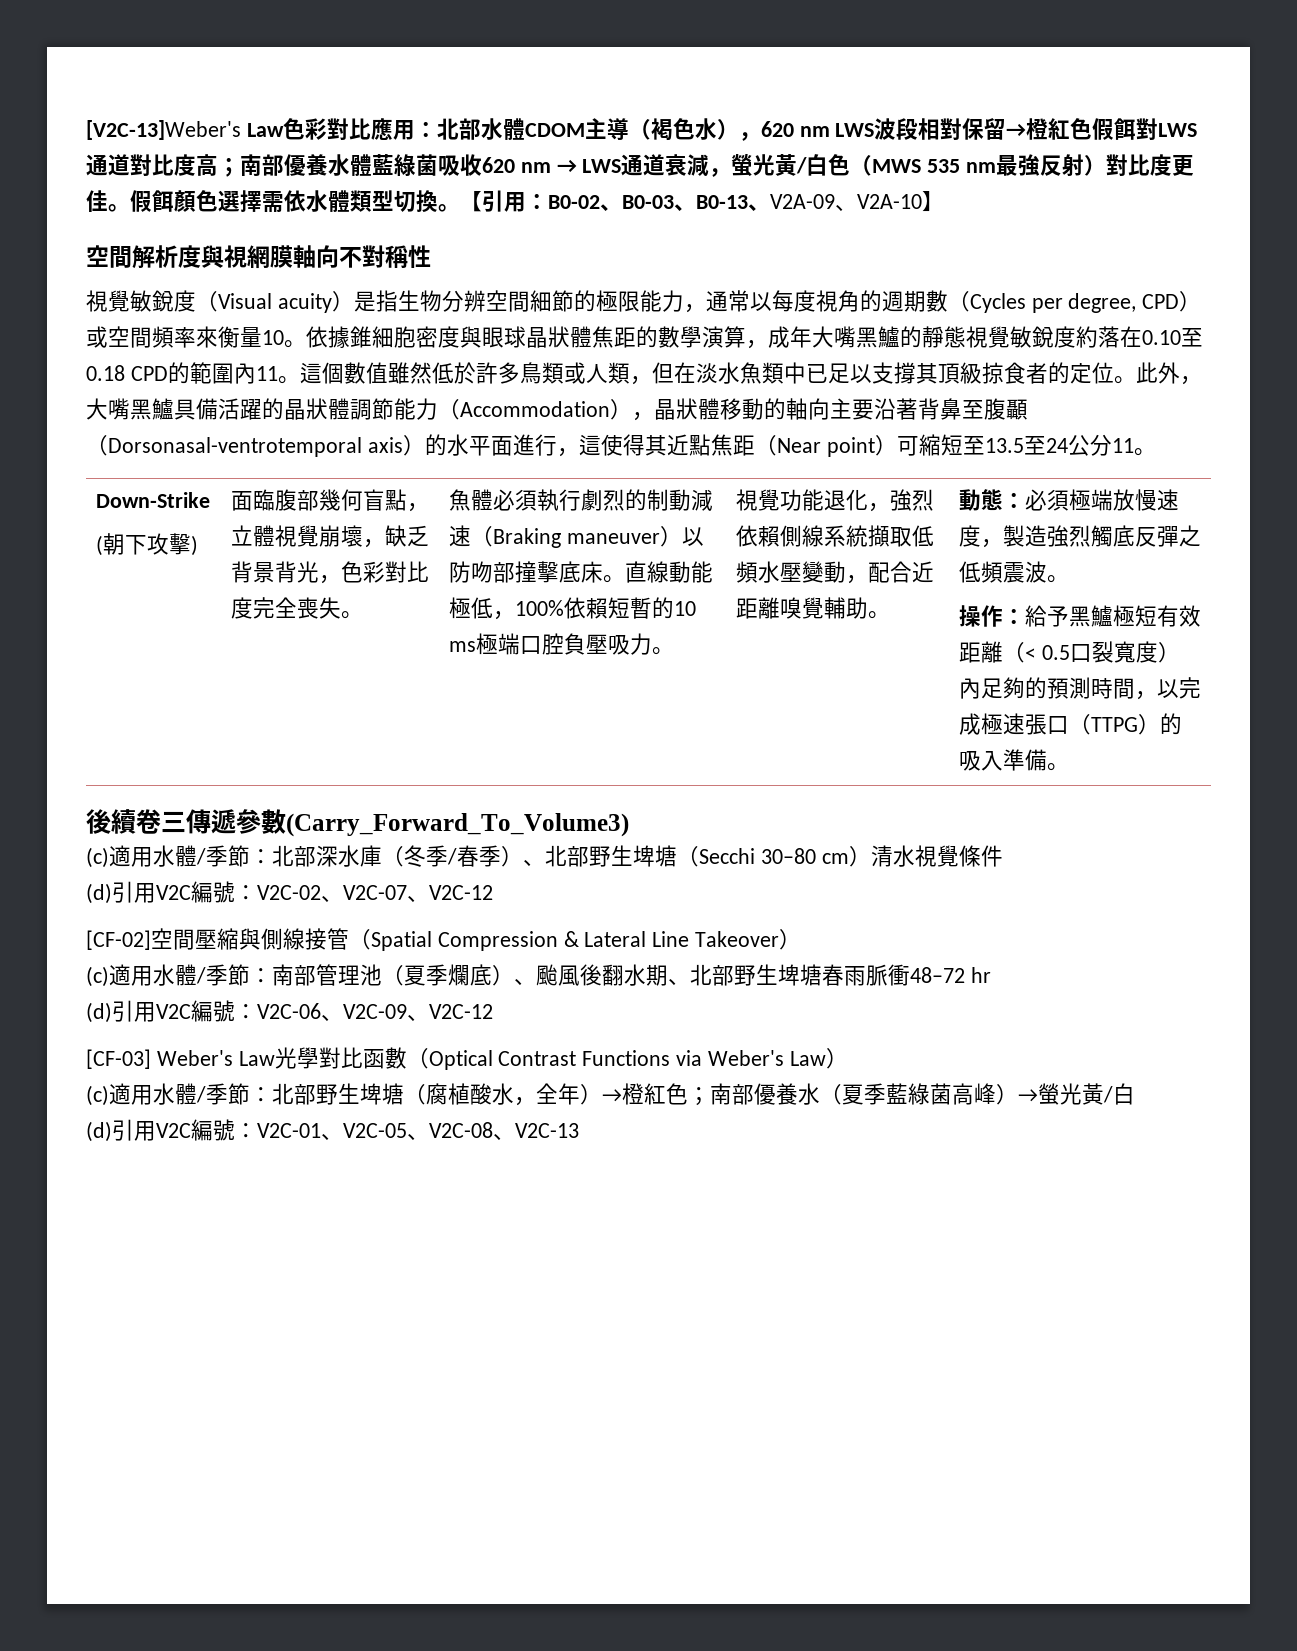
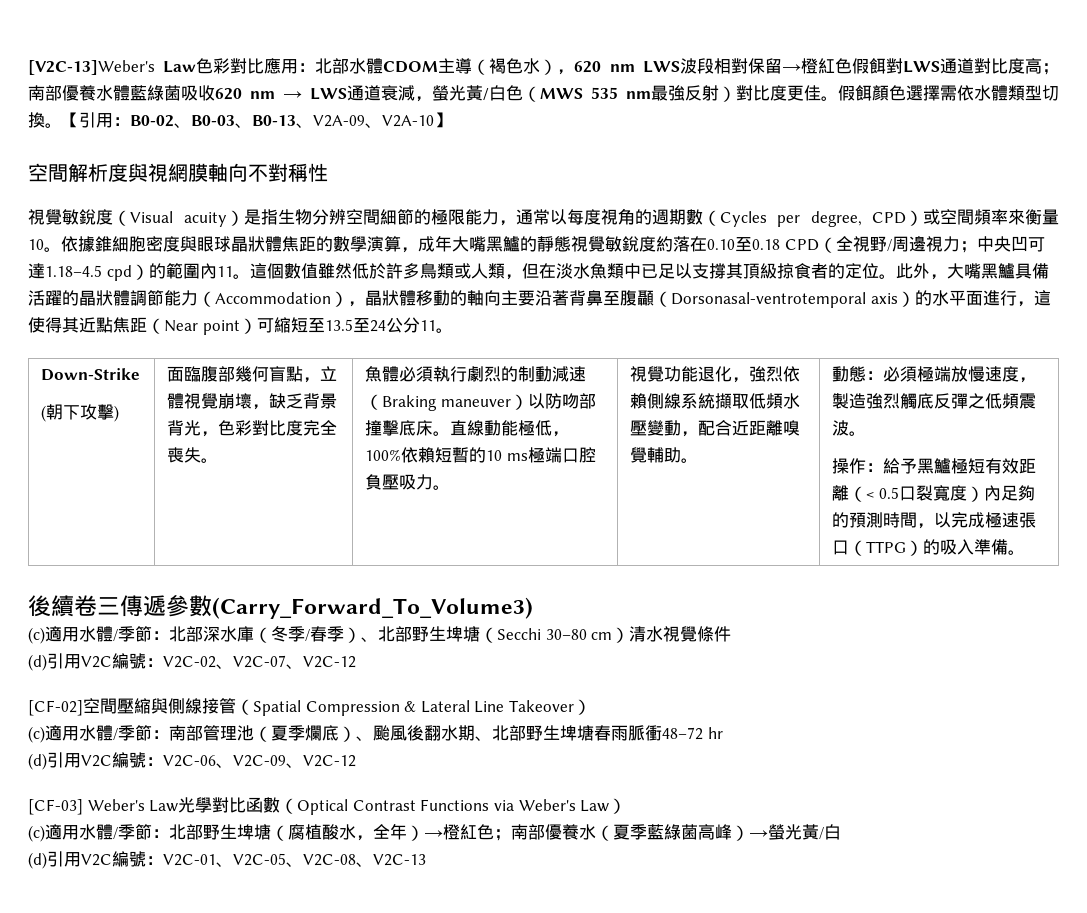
(168, 373) none -> [818,236,1045,253] [28,263,149,281] （全視野/周邊視力；中央凹可達1.18–4.5 cpd）

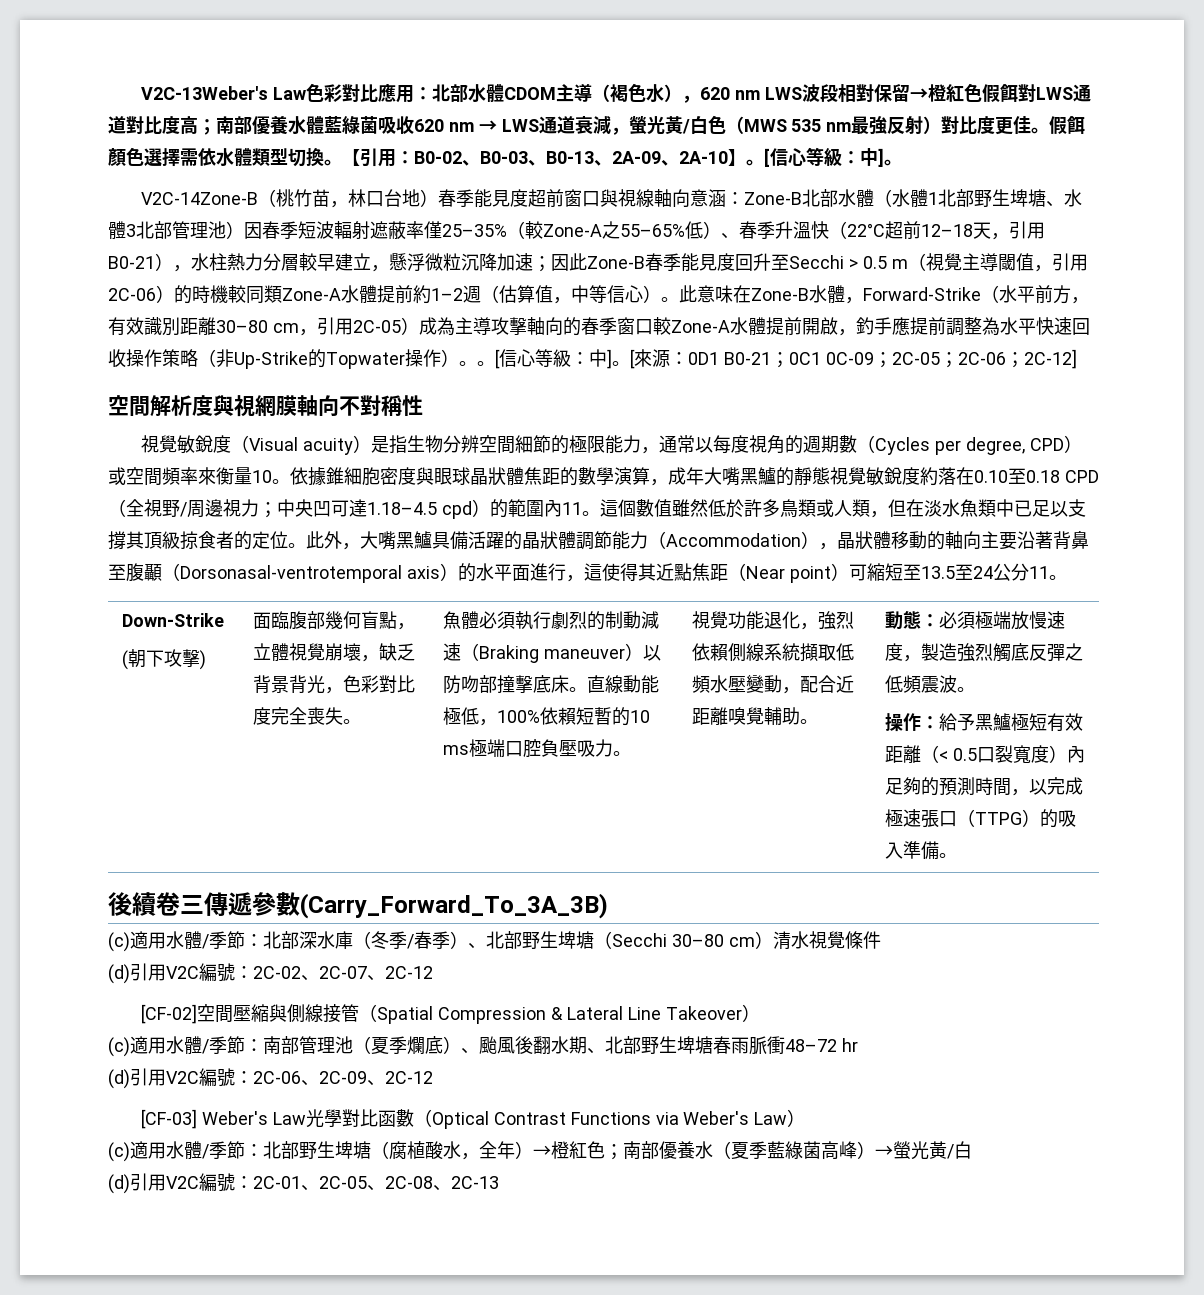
[28,60,155,75] [V2C-13]Weber's -> [141,86,269,100] V2C-13Weber's
[313,112,451,128] V2A-09、V2A-10】 -> [612,147,902,167] [141,189,1083,208] [108,221,1045,240] [108,253,1088,272] [108,285,1089,304] [108,317,1090,336] [108,349,1077,369] 2A-09、2A-10】。[信心等級：中]。 // V2C-14Zone-B（桃竹苗，林口台地）春季能見度超前窗口與視線軸向意涵：Zone-B北部水體（水體1北部野生埤塘、水體3北部管理池）因春季短波輻射遮蔽率僅25–35%（較Zone-A之55–65%低）、春季升溫快（22°C超前12–18天，引用B0-21），水柱熱力分層較早建立，懸浮微粒沉降加速；因此Zone-B春季能見度回升至Secchi > 0.5 m（視覺主導閾值，引用2C-06）的時機較同類Zone-A水體提前約1–2週（估算值，中等信心）。此意味在Zone-B水體，Forward-Strike（水平前方，有效識別距離30–80 cm，引用2C-05）成為主導攻擊軸向的春季窗口較Zone-A水體提前開啟，釣手應提前調整為水平快速回收操作策略（非Up-Strike的Topwater操作）。。[信心等級：中]。[來源：0D1 B0-21；0C1 0C-09；2C-05；2C-06；2C-12]
[212,597,533,619] (Carry_Forward_To_Volume3) -> [300,893,608,919] (Carry_Forward_To_3A_3B)
[163,655,356,669] V2C-02、V2C-07、V2C-12 -> [253,966,433,981] 2C-02、2C-07、2C-12
[163,755,356,768] V2C-06、V2C-09、V2C-12 -> [253,1071,433,1086] 2C-06、2C-09、2C-12
[163,853,426,867] V2C-01、V2C-05、V2C-08、V2C-13 -> [253,1176,499,1191] 2C-01、2C-05、2C-08、2C-13

